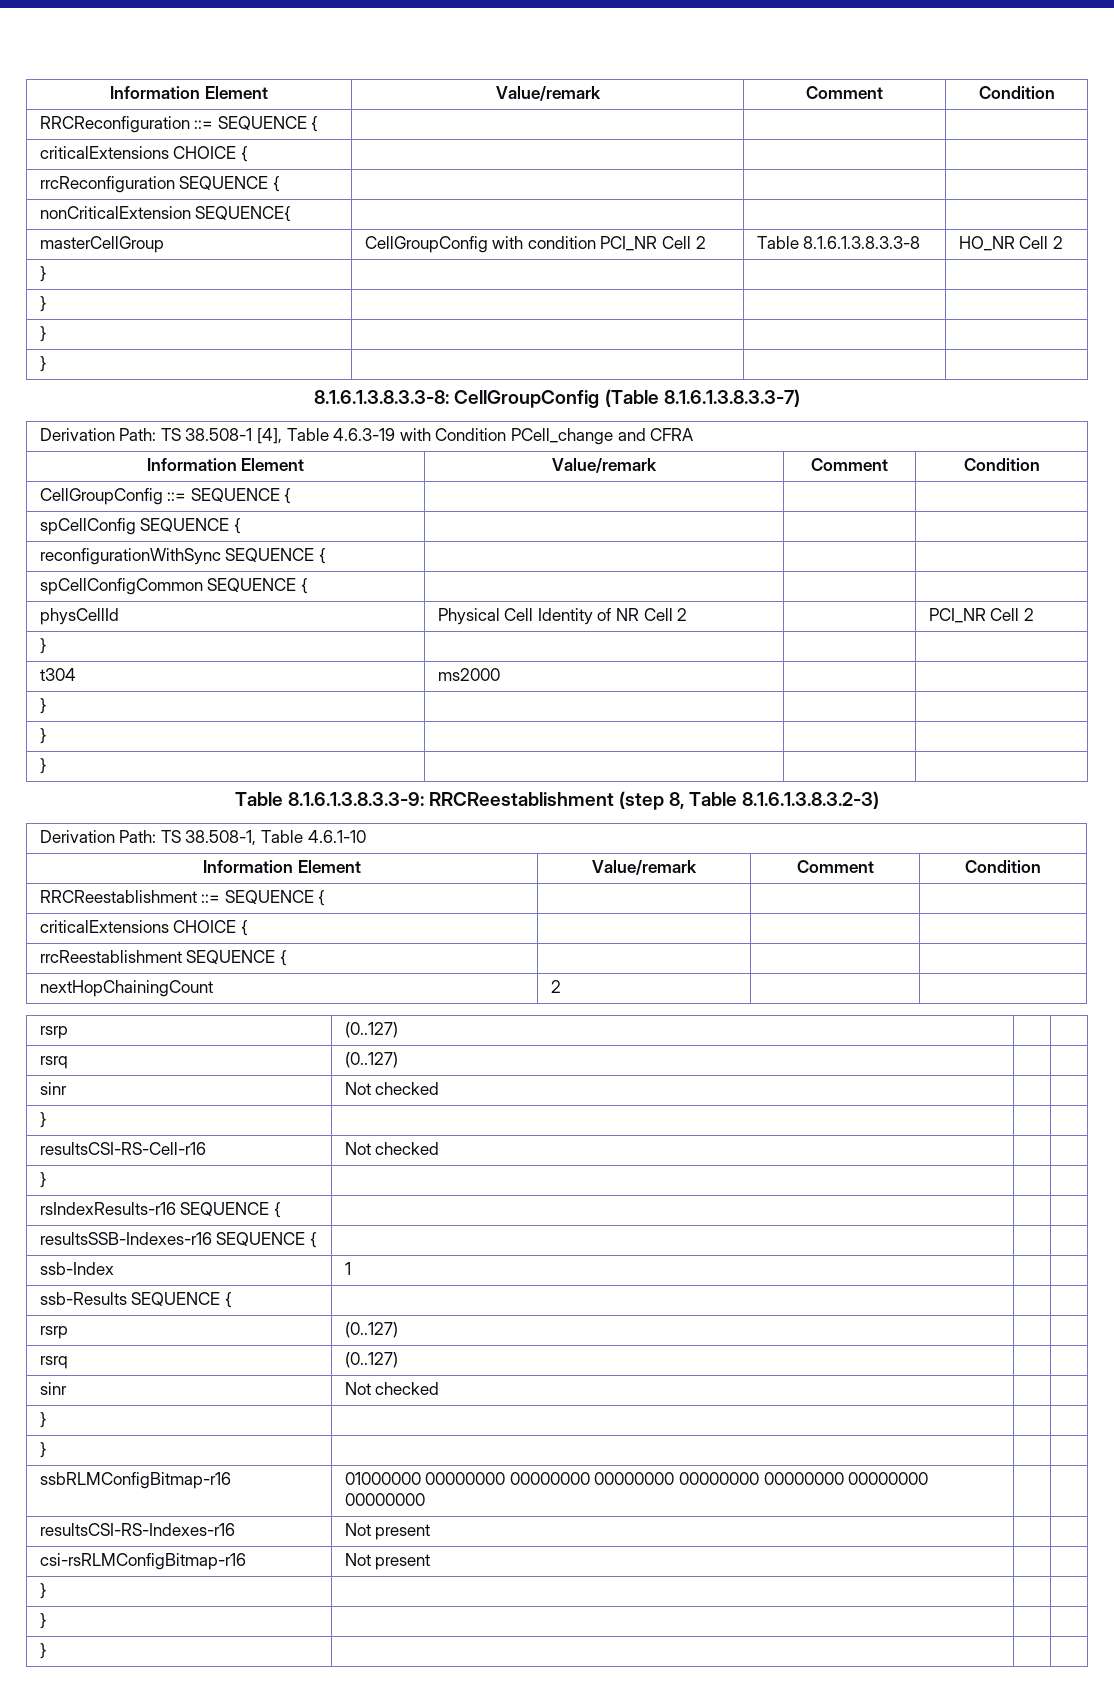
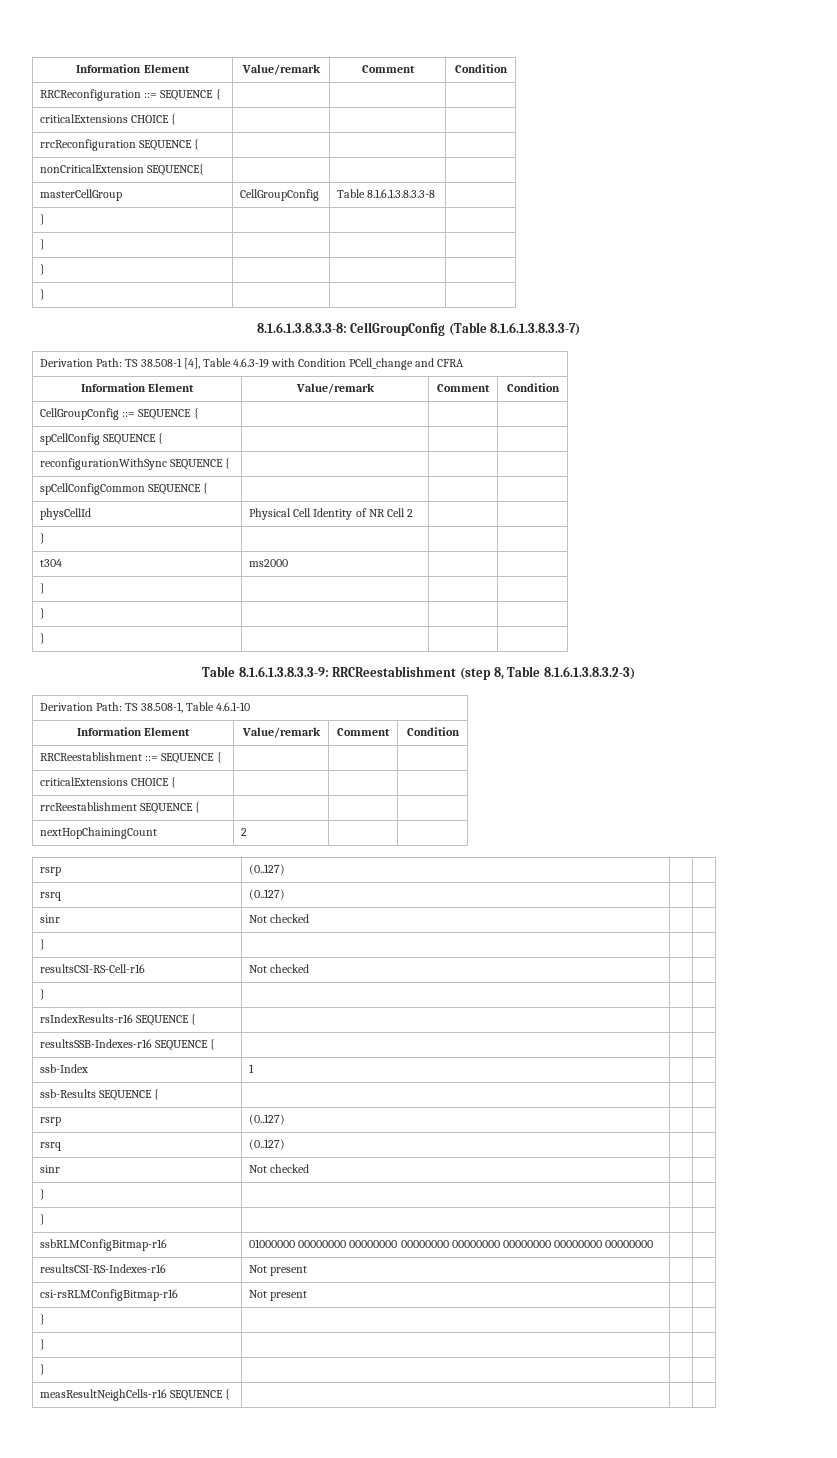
[492,236,706,251] with condition PCI_NR Cell 2 -> (320, 195) none
[958,236,1063,251] HO_NR Cell 2 -> (436, 193) none
[928,608,1034,623] PCI_NR Cell 2 -> (413, 513) none
(47, 1651) none -> [40,1389,231,1401] // measResultNeighCells-r16 SEQUENCE { | | |

